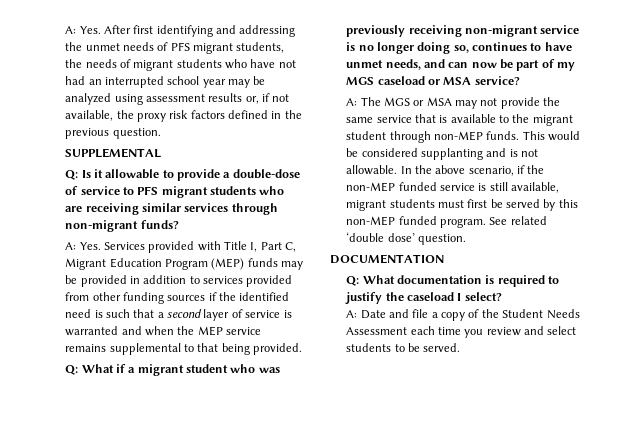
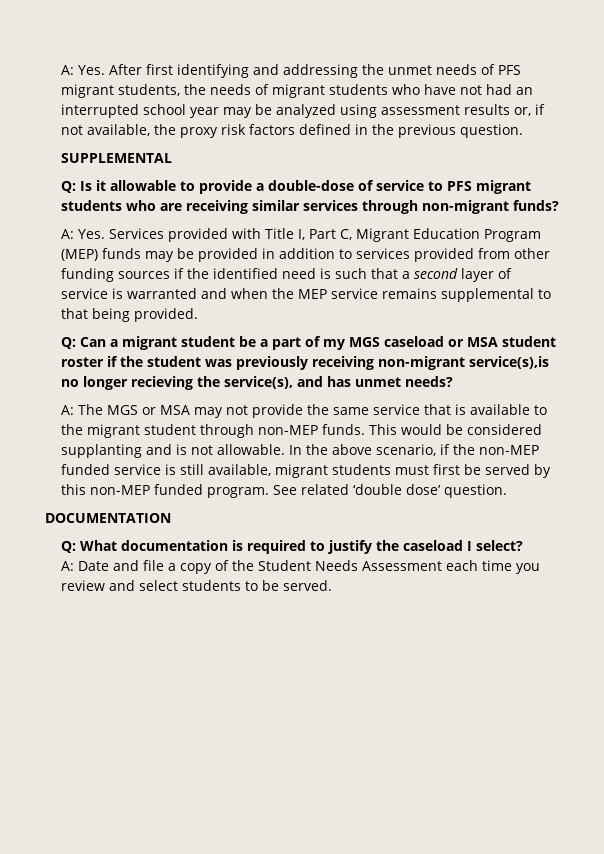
[81,364,126,373] What if -> [79,337,106,347] Can
[230,364,280,373] [346,25,580,37] [346,42,572,54] [346,59,514,70] who was previously receiving non-migrant service is no longer doing so, continues to have unmet needs, and can now be -> [238,336,268,347] be a
[474,76,520,85] service? -> [501,336,556,347] [60,356,549,370] [60,376,453,390] student roster if the student was previously receiving non-migrant service(s),is no longer recieving the service(s), and has unmet needs?

